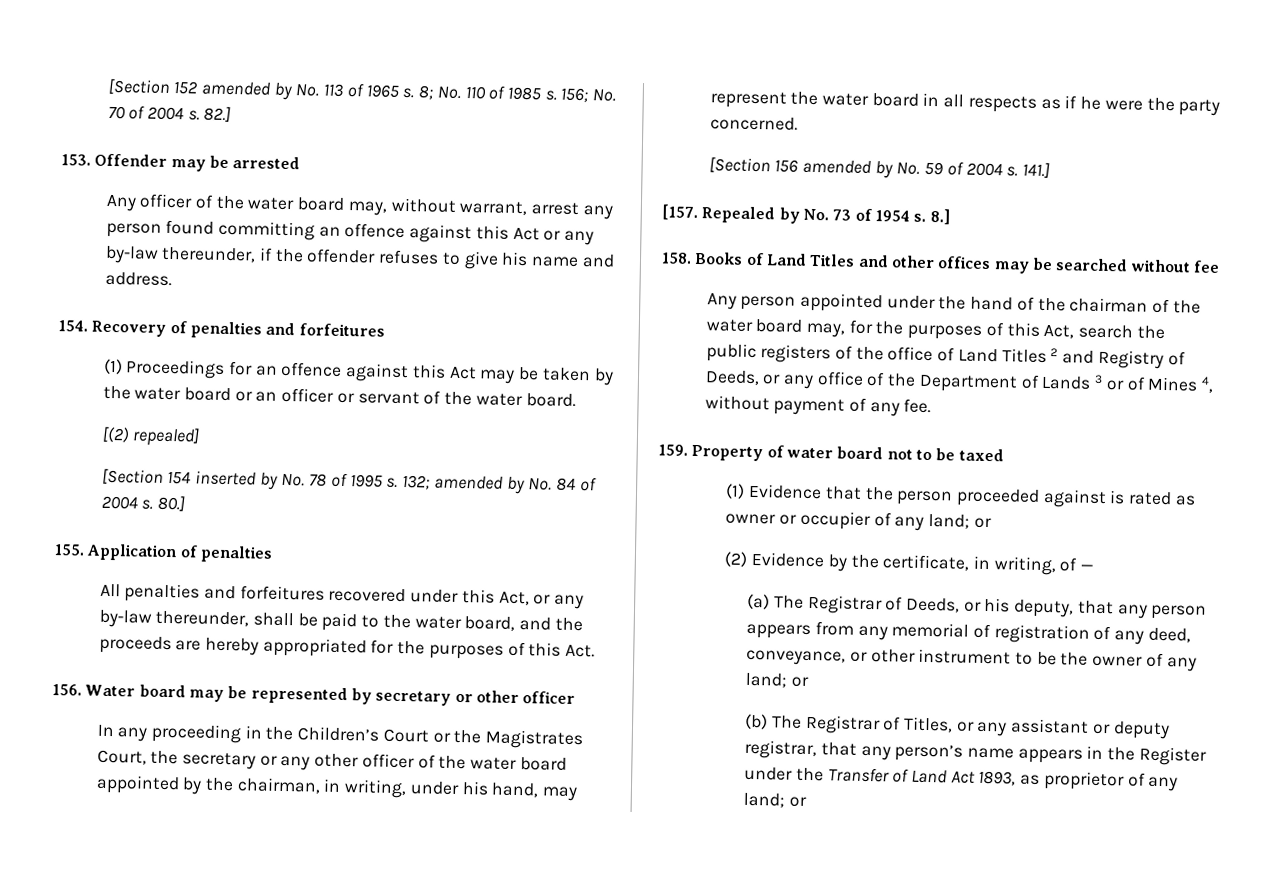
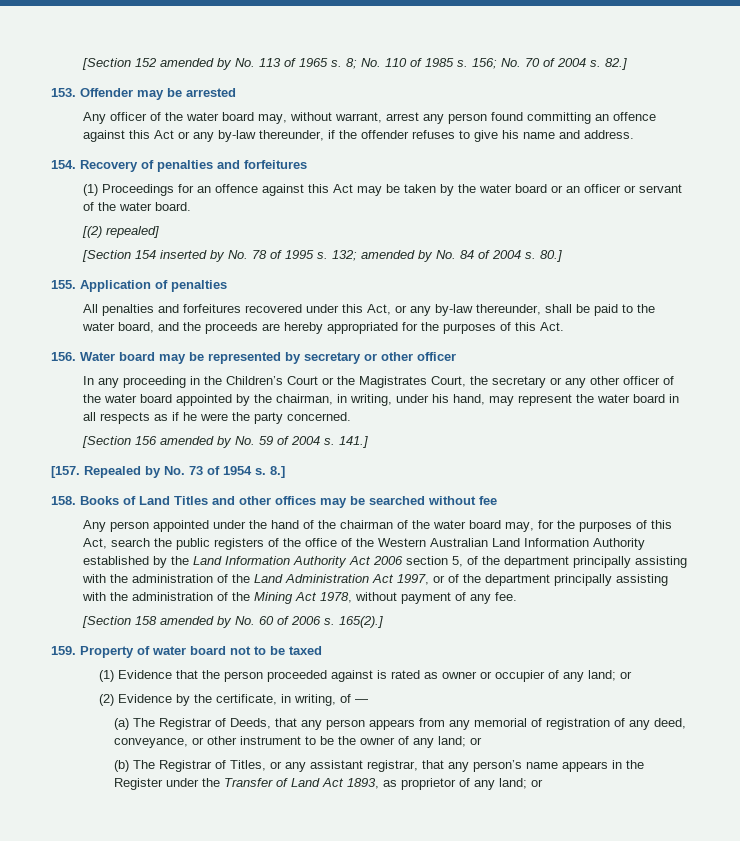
[957,348,1186,369] [704,370,1214,393] Land Titles 2 and Registry of Deeds, or any office of the Department of Lands 3 or of Mines 4, -> [355,538,645,550] [82,556,687,568] [81,574,668,586] [81,592,352,604] the Western Australian Land Information Authority established by the Land Information Authority Act 2006 section 5, of the department principally assisting with the administration of the Land Administration Act 1997, or of the department principally assisting with the administration of the Mining Act 1978,
(932, 406) none -> [81,616,383,628] // [Section 158 amended by No. 60 of 2006 s. 165(2).]
[963,597,1075,618] or his deputy, -> (272, 723) none
[1091,721,1170,740] or deputy -> (364, 764) none

